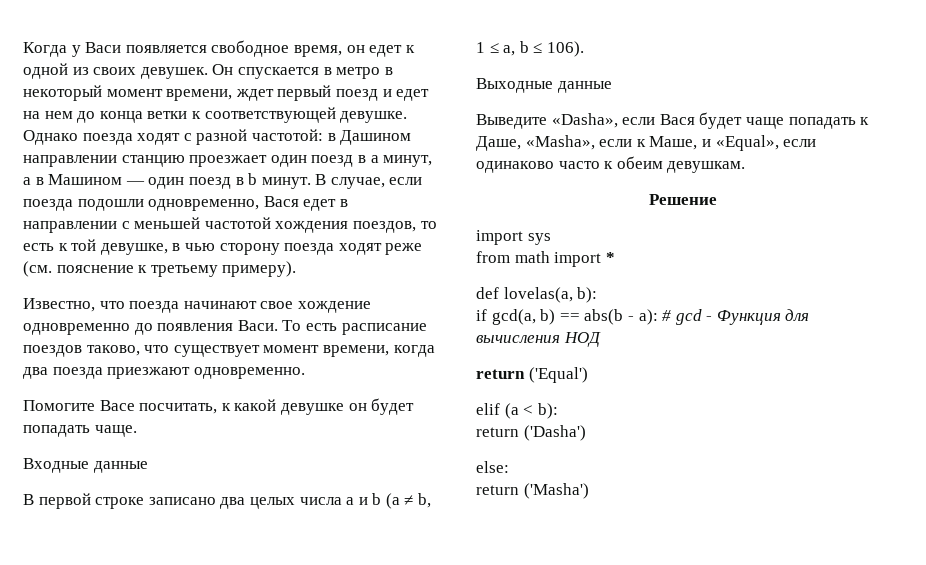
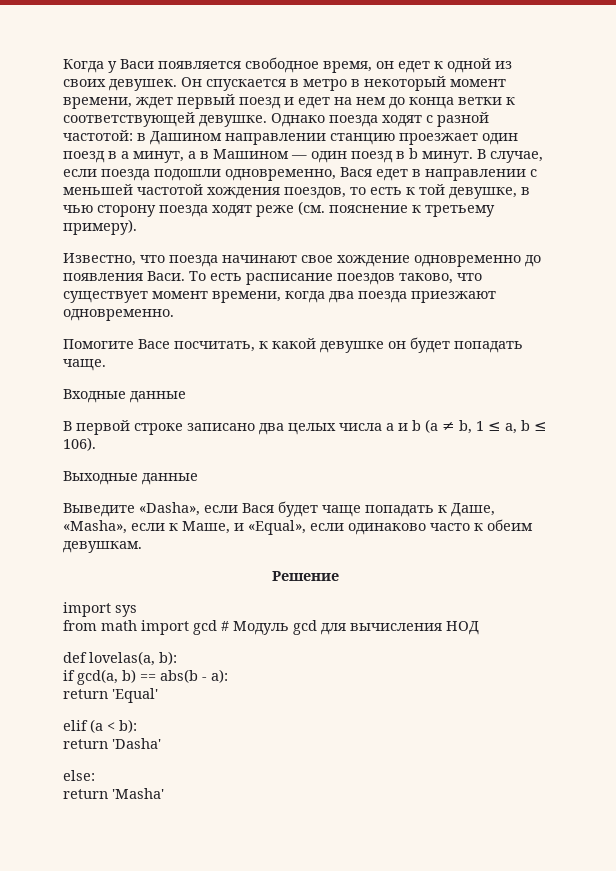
[605,252,615,263] * -> [193,620,479,635] gcd # Модуль gcd для вычисления НОД
[662,309,810,325] [476,332,601,347] [476,367,588,383] # gcd - Функция для вычисления НОД // return ('Equal') -> [63,688,158,703] // return 'Equal'
[523,425,586,441] ('Dasha') -> [112,738,161,749] 'Dasha'
[523,483,589,499] ('Masha') -> [112,788,164,799] 'Masha'

